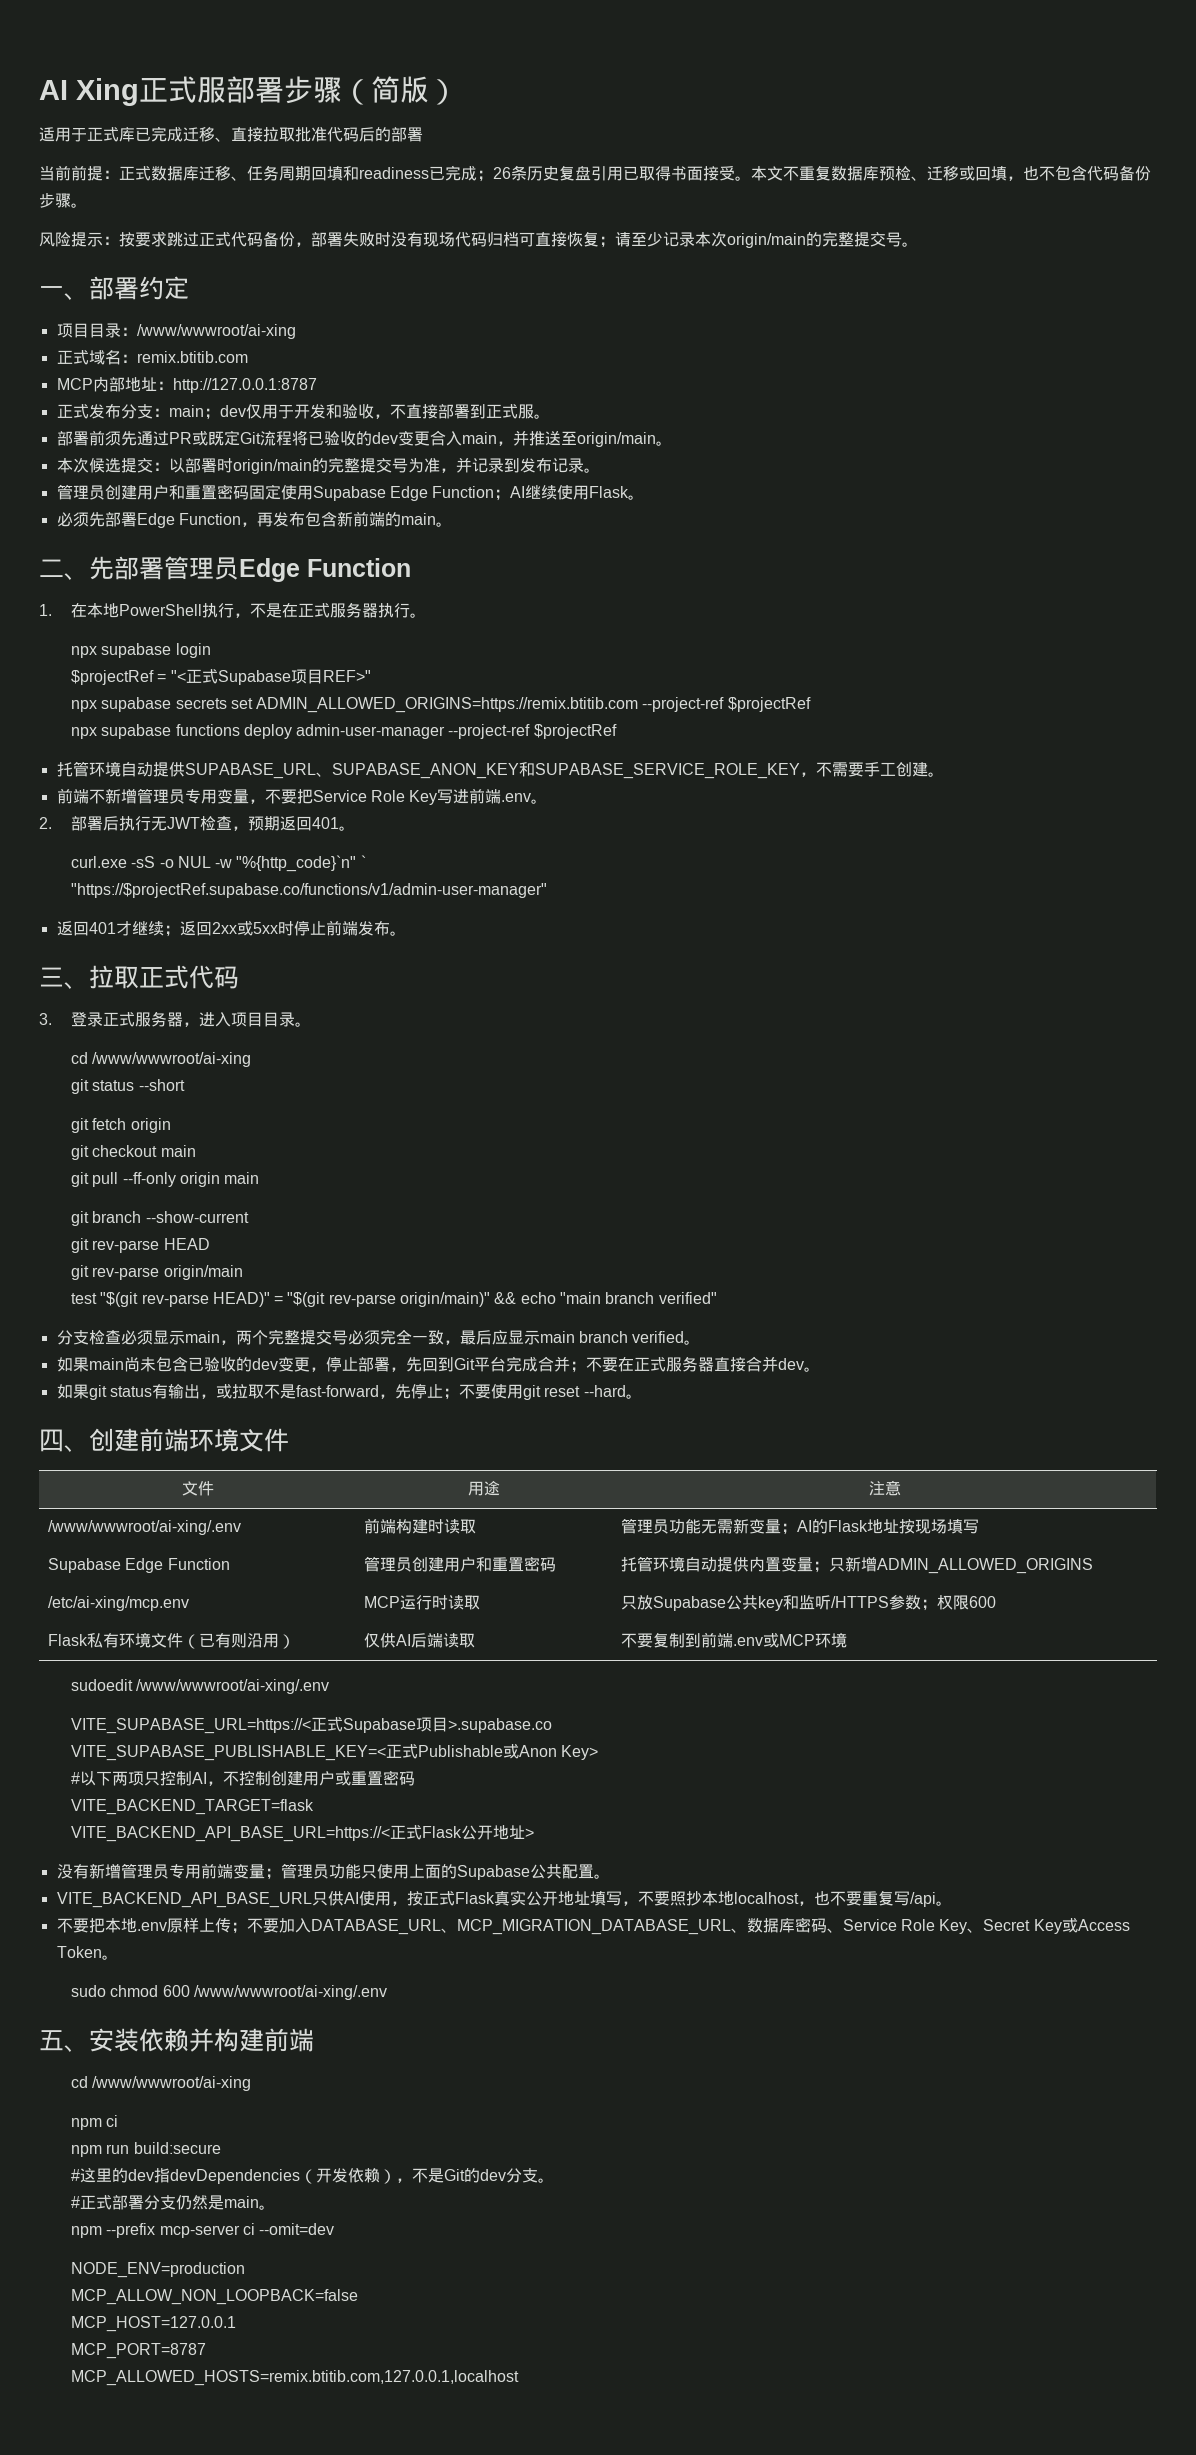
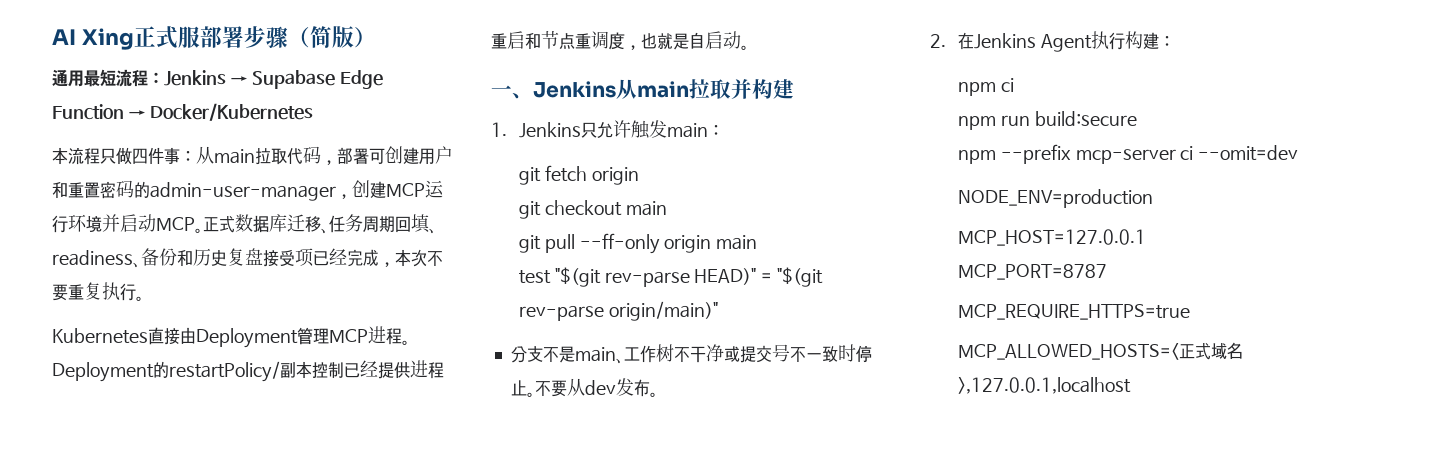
[39,126,423,142] [39,165,119,181] 适用于正式库已完成迁移、直接拉取批准代码后的部署 // 当前前提： -> [52,69,383,89] [52,103,313,121] [52,146,453,165] [52,180,444,201] [52,214,203,233] 通用最短流程：Jenkins → Supabase Edge Function → Docker/Kubernetes // 本流程只做四件事：从main拉取代码，部署可创建用户和重置密码的admin-user-manager，创建MCP运行环境并启动MCP。
[343,165,1151,182] [39,193,87,208] [39,231,918,248] [39,276,189,300] [56,323,296,339] [56,350,248,365] [56,377,317,393] [56,403,550,420] [56,430,672,447] [56,457,600,474] [56,484,645,501] [56,511,452,528] [39,556,411,582] [39,602,426,618] [70,643,211,658] [70,669,371,685] [70,697,811,713] [70,724,617,739] [56,761,944,779] [56,788,548,805] [39,816,355,831] [70,855,366,872] [70,883,547,898] [56,920,406,937] [39,965,239,989] [39,1011,311,1027] [70,1052,252,1067] [70,1079,185,1094] 和readiness已完成；26条历史复盘引用已取得书面接受。本文不重复数据库预检、迁移或回填，也不包含代码备份步骤。 // 风险提示：按要求跳过正式代码备份，部署失败时没有现场代码归档可直接恢复；请至少记录本次origin/main的完整提交号。 // 一、部署约定 // 项目目录：/www/wwwroot/ai-xing // 正式域名：remix.btitib.com // MCP内部地址：http://127.0.0.1:8787 // 正式发布分支：main；dev仅用于开发和验收，不直接部署到正式服。 // 部署前须先通过PR或既定Git流程将已验收的dev变更合入main，并推送至origin/main。 // 本次候选提交：以部署时origin/main的完整提交号为准，并记录到发布记录。 // 管理员创建用户和重置密码固定使用Supabase Edge Function；AI继续使用Flask。 // 必须先部署Edge Function，再发布包含新前端的main。 // 二、先部署管理员Edge Function // 1.在本地PowerShell执行，不是在正式服务器执行。 // npx supabase login // $projectRef = "<正式Supabase项目REF>" // npx supabase secrets set ADMIN_ALLOWED_ORIGINS=https://remix.btitib.com --project-ref $projectRef // npx supabase functions deploy admin-user-manager --project-ref $projectRef // 托管环境自动提供SUPABASE_URL、SUPABASE_ANON_KEY和SUPABASE_SERVICE_ROLE_KEY，不需要手工创建。 // 前端不新增管理员专用变量，不要把Service Role Key写进前端.env。 // 2.部署后执行无JWT检查，预期返回401。 // curl.exe -sS -o NUL -w "%{http_code}`n" ` // "https://$projectRef.supabase.co/functions/v1/admin-user-manager" // 返回401才继续；返回2xx或5xx时停止前端发布。 // 三、拉取正式代码 // 3.登录正式服务器，进入项目目录。 // cd /www/wwwroot/ai-xing // git status --short -> [429,228,437,234] [52,248,443,268] [52,282,144,301] [52,326,410,348] [52,360,444,382] [491,31,749,50] [491,79,794,99] [491,120,724,139] 、readiness、备份和历史复盘接受项已经完成，本次不要重复执行。 // Kubernetes直接由Deployment管理MCP进程。Deployment的restartPolicy/副本控制已经提供进程重启和节点重调度，也就是自启动。 // 一、Jenkins从main拉取并构建 // 1. Jenkins只允许触发main：
[70,1211,249,1226] [70,1238,210,1253] [70,1265,243,1280] // git branch --show-current // git rev-parse HEAD // git rev-parse origin/main -> (758, 242) none
[494,1292,717,1304] [56,1329,701,1345] [56,1356,820,1373] [56,1383,642,1400] [39,1428,289,1452] [181,1481,214,1496] [468,1480,500,1496] [868,1480,901,1496] [47,1520,241,1535] [363,1518,476,1534] [620,1518,979,1535] [47,1558,230,1573] [363,1556,556,1572] [620,1556,1093,1574] [47,1596,189,1611] [363,1595,480,1610] [620,1595,996,1611] [47,1632,295,1649] [363,1633,475,1648] [620,1632,847,1648] [70,1679,330,1694] [70,1717,552,1734] [70,1744,599,1761] [70,1770,415,1786] [70,1799,314,1815] [70,1825,534,1842] [56,1863,610,1880] [56,1890,952,1908] [56,1917,1130,1935] [56,1946,118,1960] [70,1985,387,2000] [39,2028,314,2052] [70,2076,252,2091] && echo "main branch verified" // 分支检查必须显示main，两个完整提交号必须完全一致，最后应显示main branch verified。 // 如果main尚未包含已验收的dev变更，停止部署，先回到Git平台完成合并；不要在正式服务器直接合并dev。 // 如果git status有输出，或拉取不是fast-forward，先停止；不要使用git reset --hard。 // 四、创建前端环境文件 // 文件 | 用途 | 注意 // /www/wwwroot/ai-xing/.env | 前端构建时读取 | 管理员功能无需新变量；AI的Flask地址按现场填写 // Supabase Edge Function | 管理员创建用户和重置密码 | 托管环境自动提供内置变量；只新增ADMIN_ALLOWED_ORIGINS // /etc/ai-xing/mcp.env | MCP运行时读取 | 只放Supabase公共key和监听/HTTPS参数；权限600 // Flask私有环境文件（已有则沿用） | 仅供AI后端读取 | 不要复制到前端.env或MCP环境 // sudoedit /www/wwwroot/ai-xing/.env // VITE_SUPABASE_URL=https://<正式Supabase项目>.supabase.co // VITE_SUPABASE_PUBLISHABLE_KEY=<正式Publishable或Anon Key> // #以下两项只控制AI，不控制创建用户或重置密码 // VITE_BACKEND_TARGET=flask // VITE_BACKEND_API_BASE_URL=https://<正式Flask公开地址> // 没有新增管理员专用前端变量；管理员功能只使用上面的Supabase公共配置。 // VITE_BACKEND_API_BASE_URL只供AI使用，按正式Flask真实公开地址填写，不要照抄本地localhost，也不要重复写/api。 // 不要把本地.env原样上传；不要加入DATABASE_URL、MCP_MIGRATION_DATABASE_URL、数据库密码、Service Role Key、Secret Key或Access Token。 // sudo chmod 600 /www/wwwroot/ai-xing/.env // 五、安装依赖并构建前端 // cd /www/wwwroot/ai-xing -> [510,344,872,364] [510,378,658,397] [930,31,1175,52] // 分支不是main、工作树不干净或提交号不一致时停止。不要从dev发布。 // 2.在Jenkins Agent执行构建：
[70,2168,554,2184] [70,2195,275,2210] // #这里的dev指devDependencies（开发依赖），不是Git的dev分支。 // #正式部署分支仍然是main。 -> (1137, 118) none
[70,2289,358,2305] // MCP_ALLOW_NON_LOOPBACK=false -> (1153, 198) none
[70,2370,519,2386] MCP_ALLOWED_HOSTS=remix.btitib.com,127.0.0.1,localhost -> [957,304,1190,320] [957,342,1243,360] [957,377,1131,394] MCP_REQUIRE_HTTPS=true // MCP_ALLOWED_HOSTS=<正式域名>,127.0.0.1,localhost

